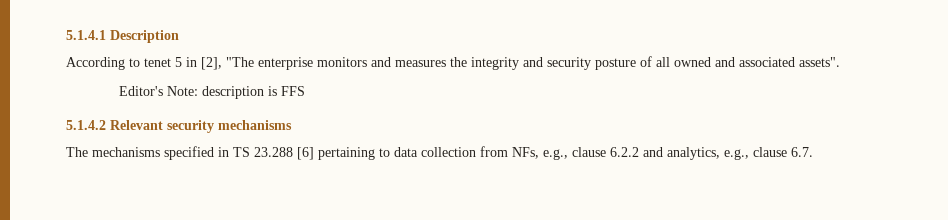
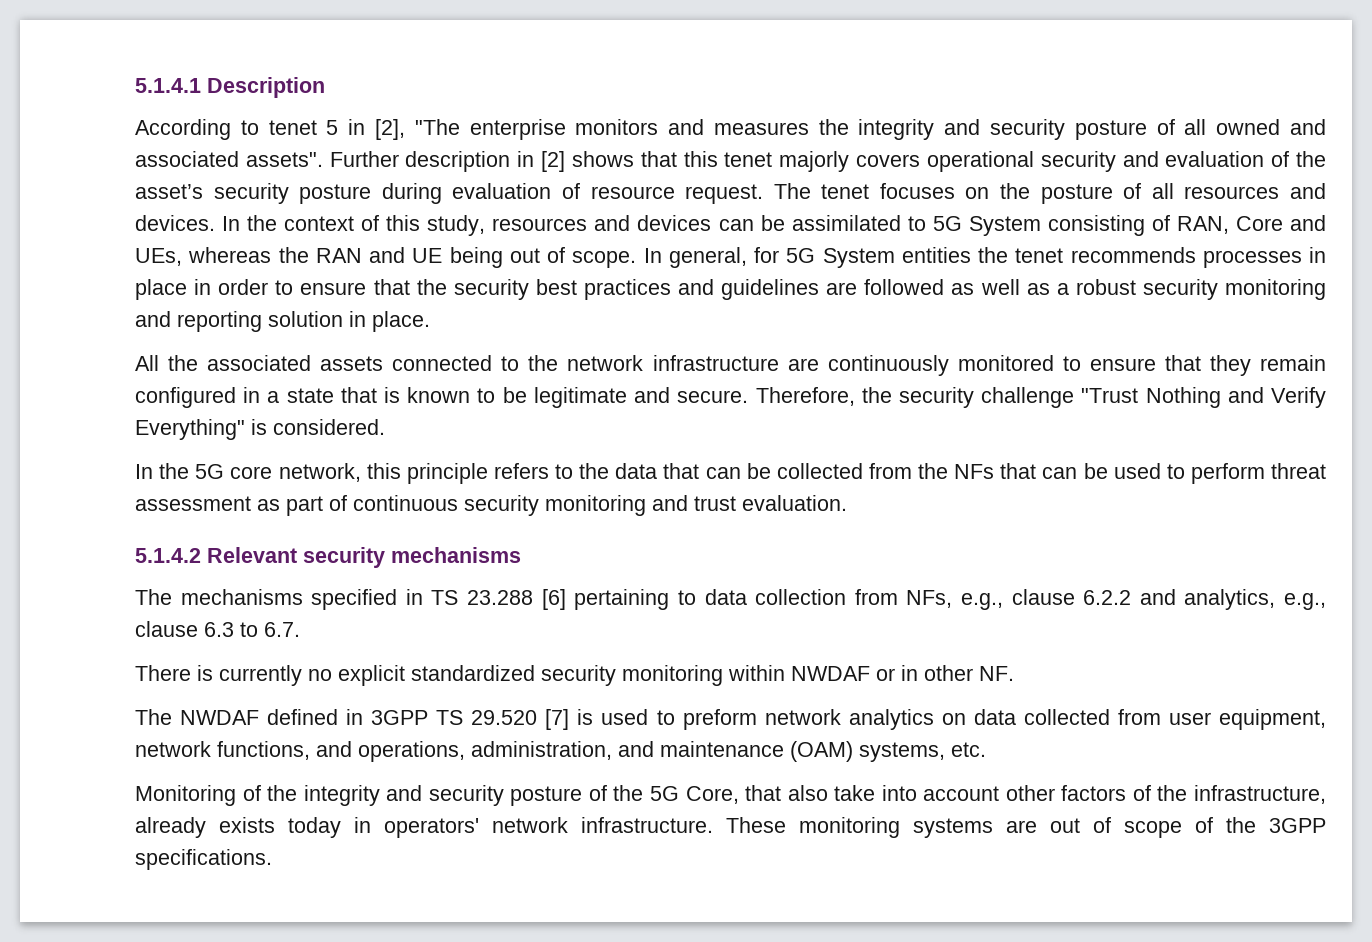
[118,86,305,99] // Editor's Note: description is FFS -> [329,151,1327,172] [135,183,1326,204] [135,215,1326,236] [135,247,1326,268] [135,279,1327,300] [135,311,430,332] [135,355,1326,376] [135,387,1326,408] [135,419,385,440] [135,463,1326,484] [135,495,847,516] Further description in [2] shows that this tenet majorly covers operational security and evaluation of the asset’s security posture during evaluation of resource request. The tenet focuses on the posture of all resources and devices. In the context of this study, resources and devices can be assimilated to 5G System consisting of RAN, Core and UEs, whereas the RAN and UE being out of scope. In general, for 5G System entities the tenet recommends processes in place in order to ensure that the security best practices and guidelines are followed as well as a robust security monitoring and reporting solution in place. // All the associated assets connected to the network infrastructure are continuously monitored to ensure that they remain configured in a state that is known to be legitimate and secure. Therefore, the security challenge "Trust Nothing and Verify Everything" is considered. // In the 5G core network, this principle refers to the data that can be collected from the NFs that can be used to perform threat assessment as part of continuous security monitoring and trust evaluation.
(787, 152) none -> [204,622,258,637] 6.3 to
(813, 152) none -> [135,665,1014,686] [135,709,1326,730] [135,741,986,762] [135,785,1326,806] [135,817,1326,838] [135,849,272,870] // There is currently no explicit standardized security monitoring within NWDAF or in other NF. // The NWDAF defined in 3GPP TS 29.520 [7] is used to preform network analytics on data collected from user equipment, network functions, and operations, administration, and maintenance (OAM) systems, etc. // Monitoring of the integrity and security posture of the 5G Core, that also take into account other factors of the infrastructure, already exists today in operators' network infrastructure. These monitoring systems are out of scope of the 3GPP specifications.

